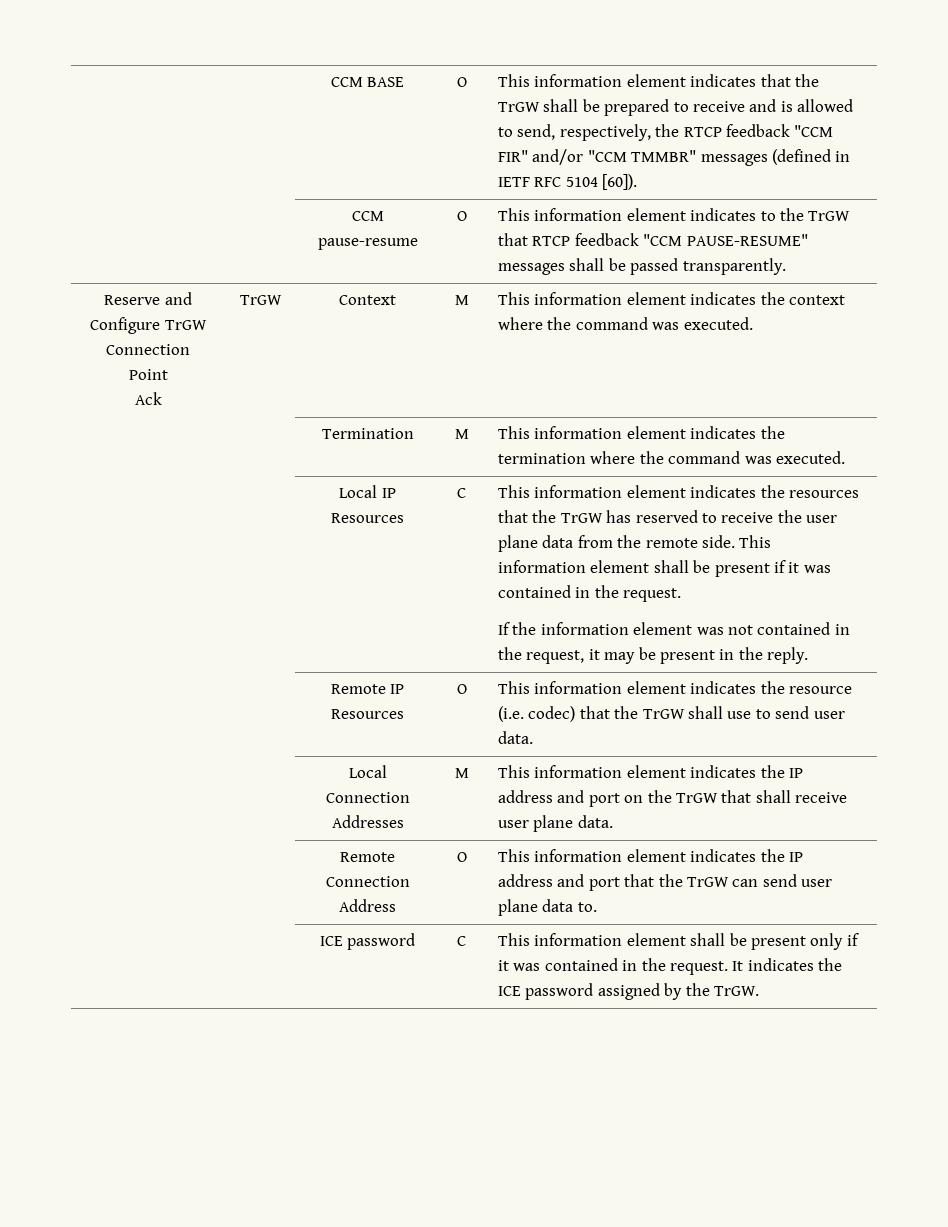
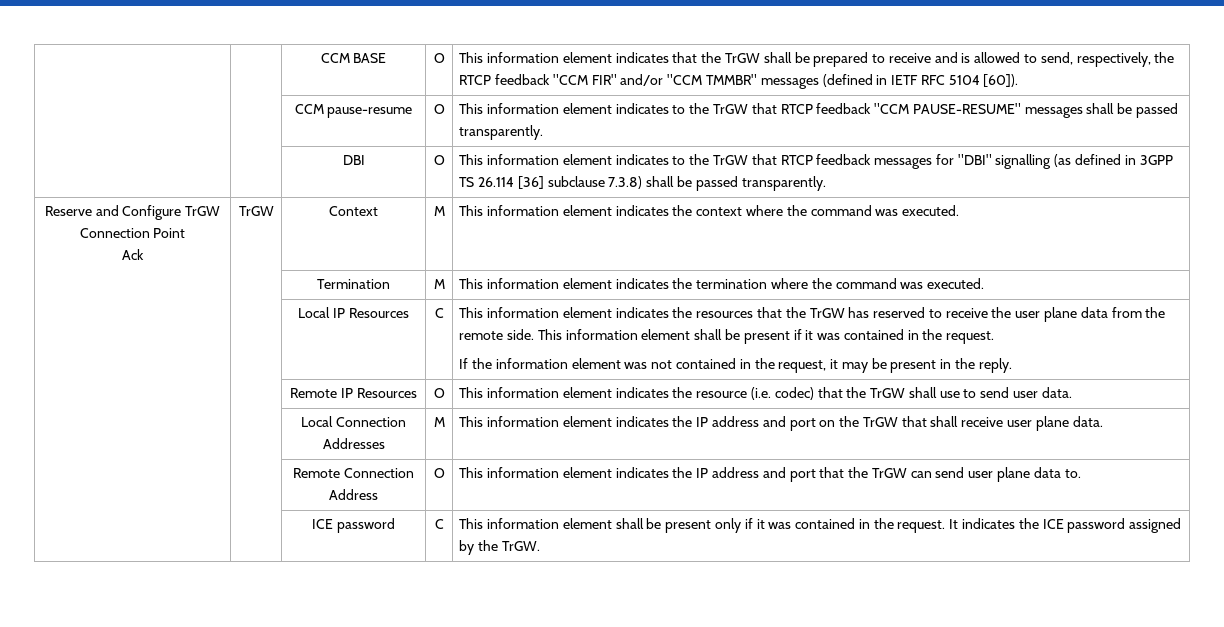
(786, 266) none -> [342,155,365,165] [433,155,445,165] [459,154,1173,169] [459,176,826,191] // | | DBI | O | This information element indicates to the TrGW that RTCP feedback messages for "DBI" signalling (as defined in 3GPP TS 26.114 [36] subclause 7.3.8) shall be passed transparently.

